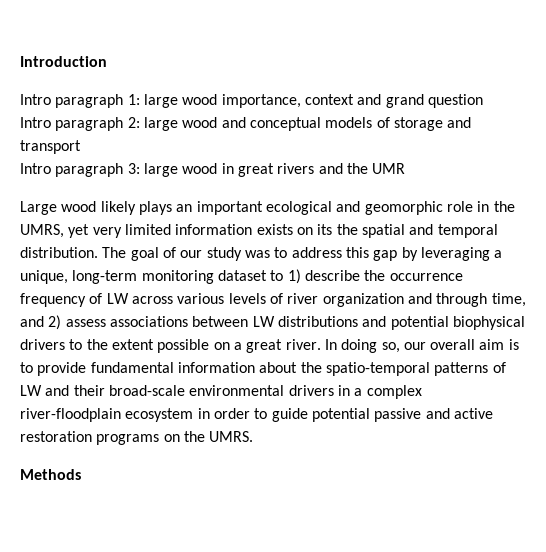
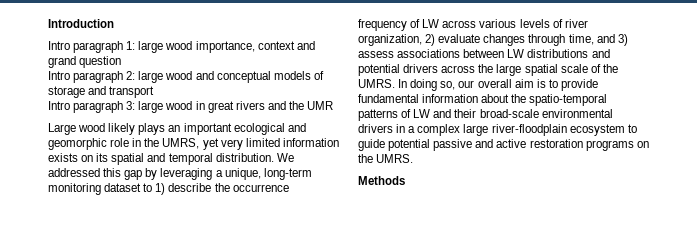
[336,224,358,235] the -> (109, 157) none
[102,247,342,261] The goal of our study was to address -> [276,153,294,162] [48,168,100,177] We addressed
[322,293,432,307] organization and -> [358,34,526,46] organization, 2) evaluate changes
[48,315,62,330] 2) -> [617,34,628,46] 3)
[452,316,525,330] [20,339,321,353] biophysical drivers to the extent possible on a great river. -> [403,64,618,76] [358,79,395,88] drivers across the large spatial scale of the UMRS.
(422, 392) none -> [463,124,489,136] large
[197,408,250,419] in order -> (625, 130) none

